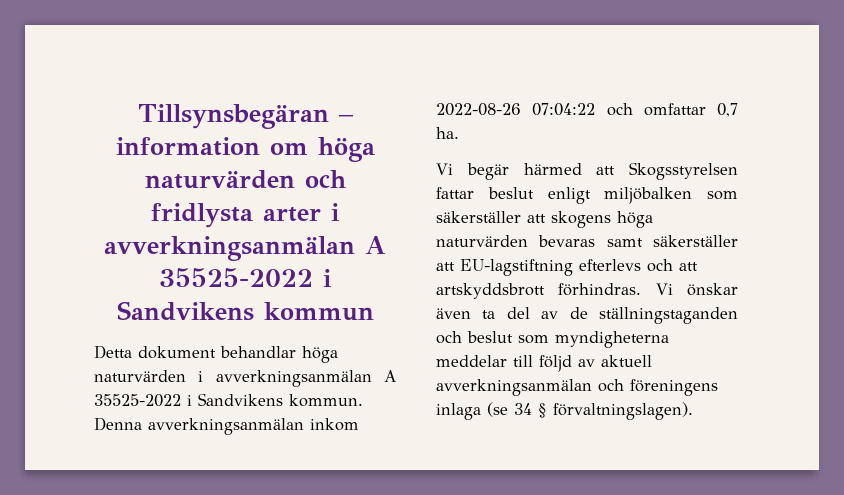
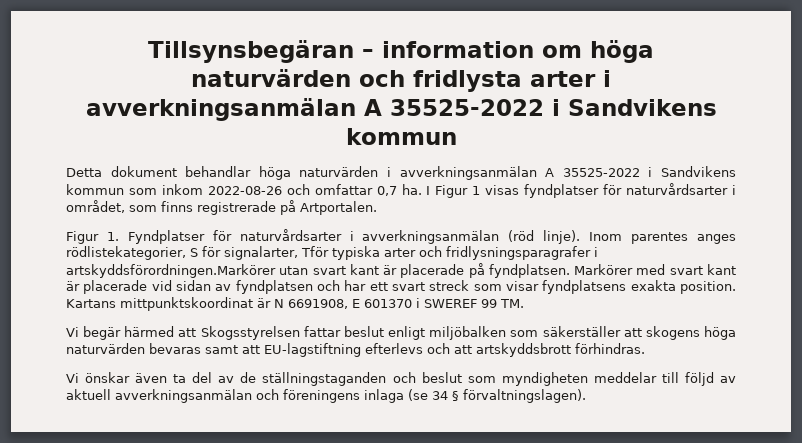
[289,394,363,407] [94,417,304,435] kommun. Denna avverkningsanmälan -> [66,184,157,195] kommun som
[532,103,596,116] 07:04:22 -> (282, 190) none
(459, 133) none -> [426,183,736,198] [66,200,377,215] [66,229,737,244] [66,246,598,260] [66,263,736,278] [66,280,736,294] [66,297,524,311] I Figur 1 visas fyndplatser för naturvårdsarter i området, som finns registrerade på Artportalen. // Figur 1. Fyndplatser för naturvårdsarter i avverkningsanmälan (röd linje). Inom parentes anges rödlistekategorier, S för signalarter, Tför typiska arter och fridlysningsparagrafer i artskyddsförordningen.Markörer utan svart kant är placerade på fyndplatsen. Markörer med svart kant är placerade vid sidan av fyndplatsen och har ett svart streck som visar fyndplatsens exakta position. Kartans mittpunktskoordinat är N 6691908, E 601370 i SWEREF 99 TM.
[653,235,738,247] säkerställer -> (238, 349) none
(642, 289) none -> (645, 348) //
[555,331,669,348] myndigheterna -> [501,372,588,386] myndigheten

